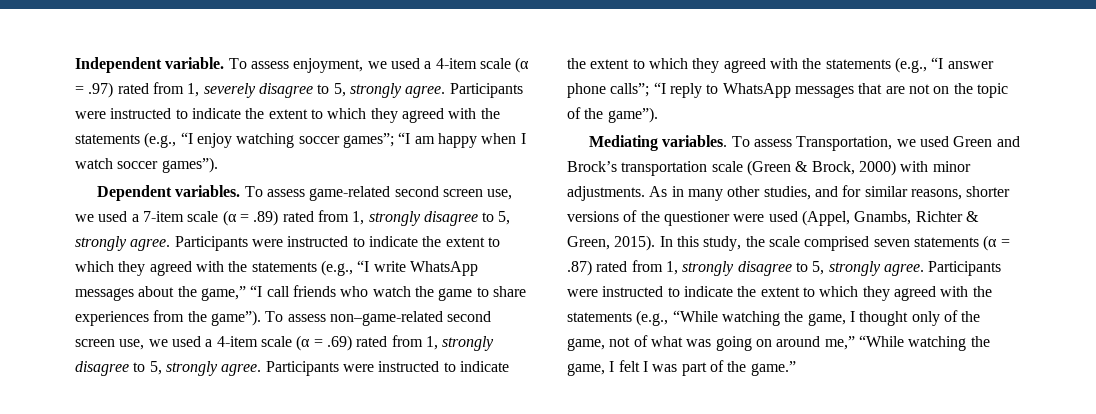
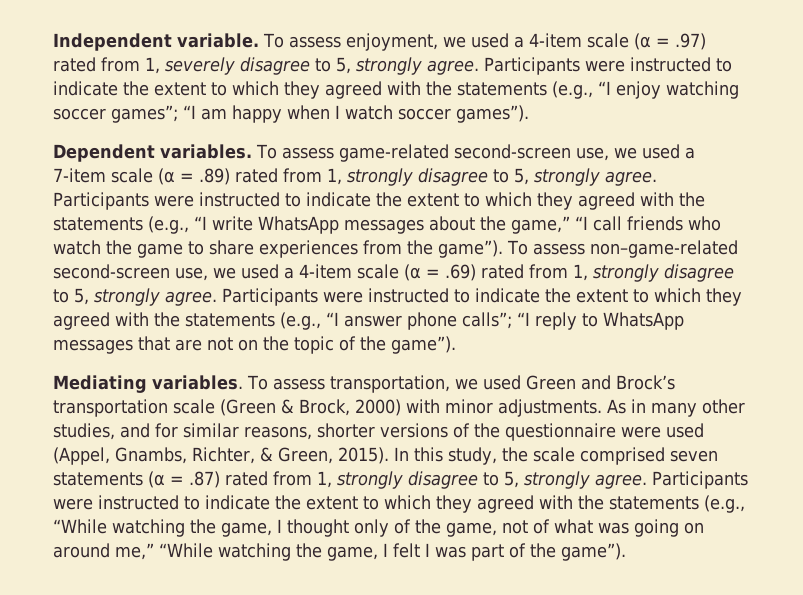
[394,186,483,197] second screen -> [453,144,571,159] second-screen
[447,311,492,322] [75,339,115,347] second screen -> [53,264,170,279] second-screen
[796,136,893,151] Transportation, -> [329,375,450,393] transportation,
[663,211,730,226] questioner -> [505,423,616,441] questionnaire
[915,211,963,222] Richter -> [192,447,255,464] Richter,
[750,361,796,376] game.” -> [561,543,626,561] game”).

